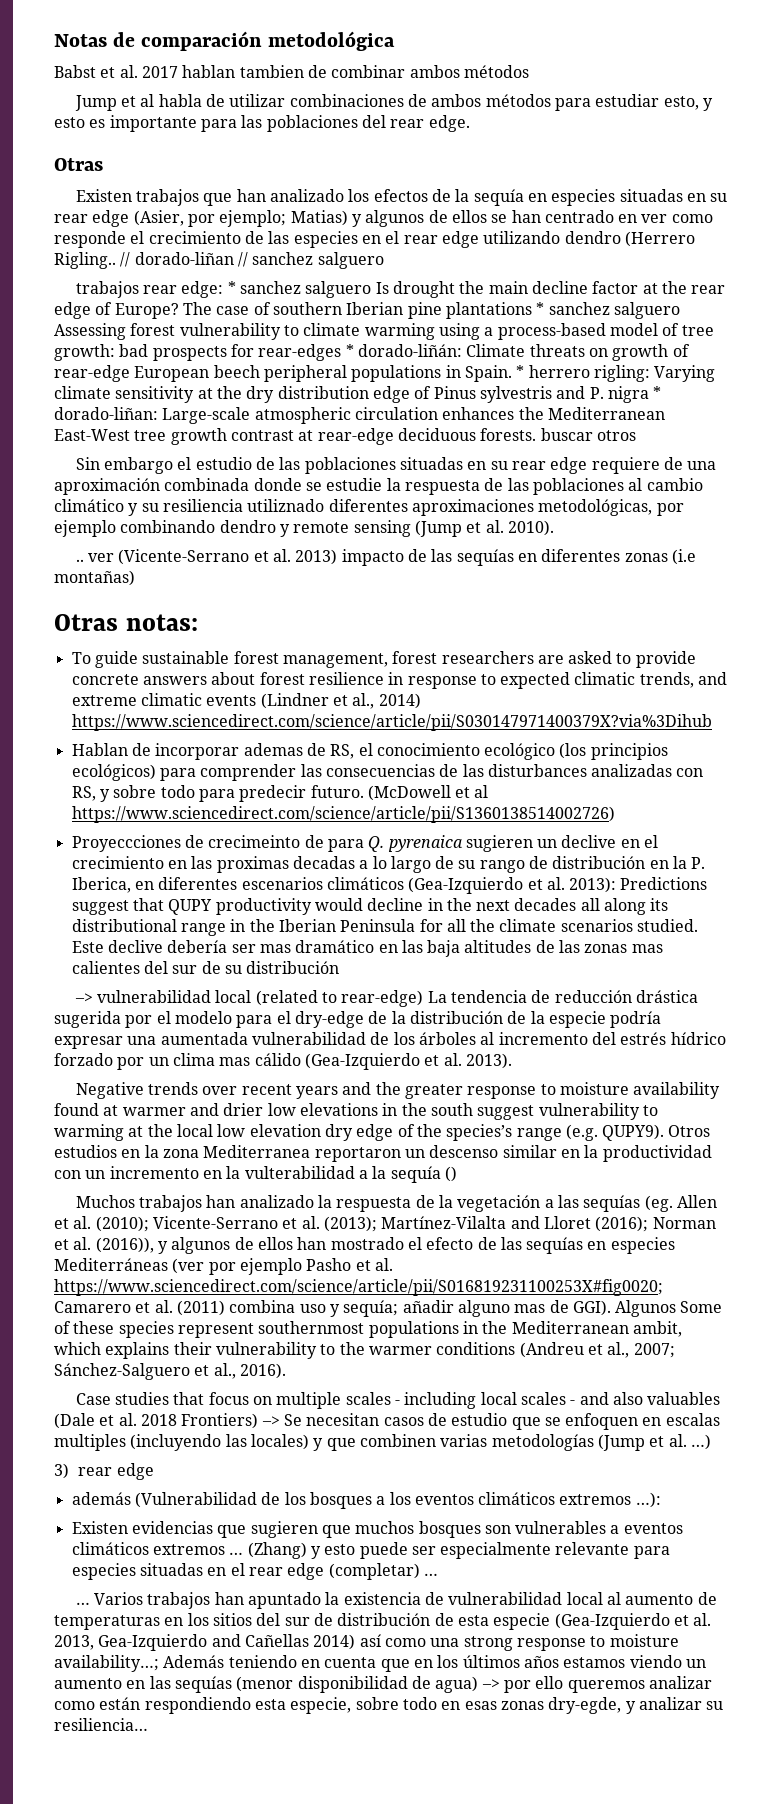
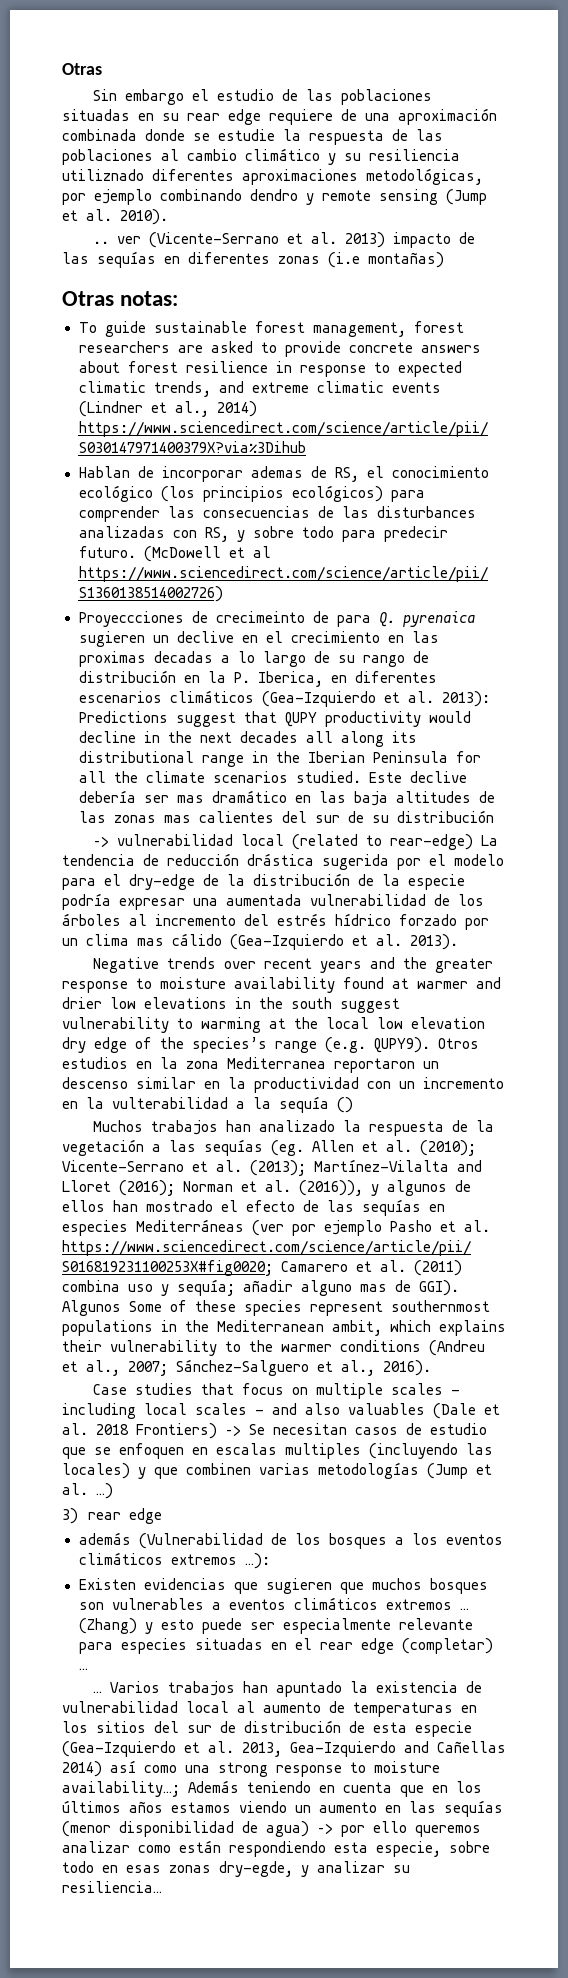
[54,31,396,51] [54,65,529,78] [74,94,713,111] [54,115,470,132] [54,158,103,171] [75,189,728,206] [54,210,713,227] [54,231,695,248] [54,252,384,269] [75,281,726,298] [54,302,680,319] [54,323,714,340] [54,344,690,361] [54,365,716,382] [54,386,662,403] [54,407,665,424] [54,428,636,445] Notas de comparación metodológica // Babst et al. 2017 hablan tambien de combinar ambos métodos // Jump et al habla de utilizar combinaciones de ambos métodos para estudiar esto, y esto es importante para las poblaciones del rear edge. // Otras // Existen trabajos que han analizado los efectos de la sequía en especies situadas en su rear edge (Asier, por ejemplo; Matias) y algunos de ellos se han centrado en ver como responde el crecimiento de las especies en el rear edge utilizando dendro (Herrero Rigling.. // dorado-liñan // sanchez salguero // trabajos rear edge: * sanchez salguero Is drought the main decline factor at the rear edge of Europe? The case of southern Iberian pine plantations * sanchez salguero Assessing forest vulnerability to climate warming using a process-based model of tree growth: bad prospects for rear-edges * dorado-liñán: Climate threats on growth of rear-edge European beech peripheral populations in Spain. * herrero rigling: Varying climate sensitivity at the dry distribution edge of Pinus sylvestris and P. nigra * dorado-liñan: Large-scale atmospheric circulation enhances the Mediterranean East-West tree growth contrast at rear-edge deciduous forests. buscar otros -> [62,63,102,75] Otras

